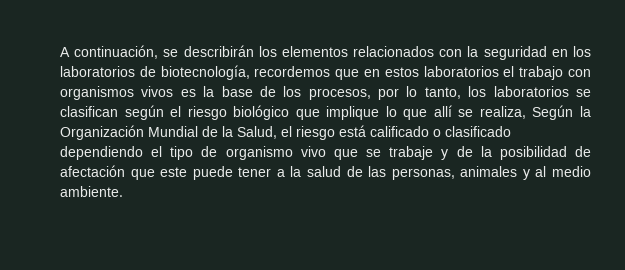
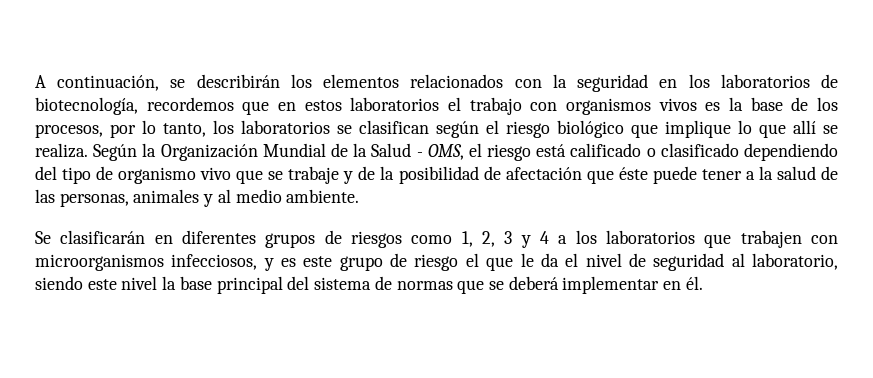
[479,106,526,119] realiza, -> [35,143,88,158] realiza.
[237,126,277,139] Salud, -> [371,143,464,160] Salud - OMS,
[151,146,163,157] el -> [35,166,57,180] del
[160,167,188,177] este -> [618,167,648,180] éste
(123, 191) none -> [35,230,839,248] [35,253,839,271] [35,276,703,294] // Se clasificarán en diferentes grupos de riesgos como 1, 2, 3 y 4 a los laboratorios que trabajen con microorganismos infecciosos, y es este grupo de riesgo el que le da el nivel de seguridad al laboratorio, siendo este nivel la base principal del sistema de normas que se deberá implementar en él.

